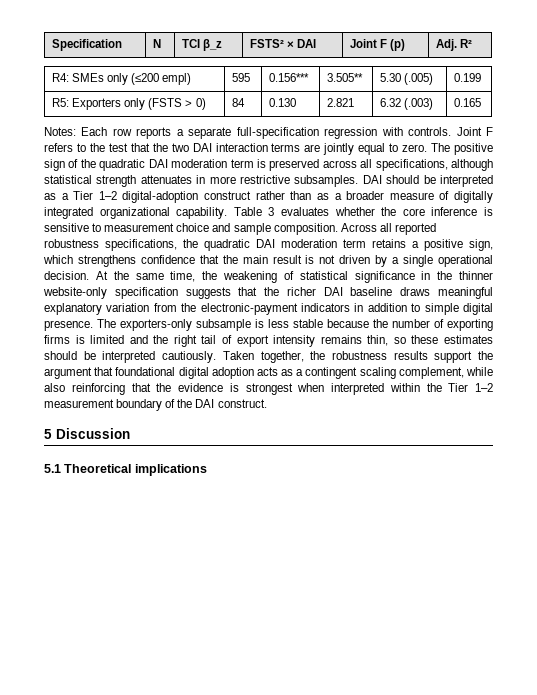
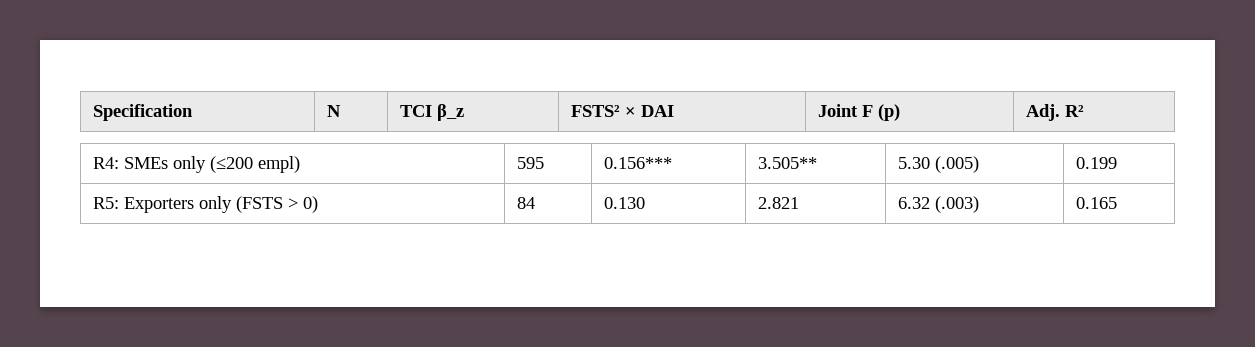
[44,127,493,139] [44,143,493,155] [44,159,493,171] [44,175,493,187] [44,191,494,203] [44,207,494,219] [44,223,436,235] [44,239,493,251] [43,255,493,267] [44,271,493,283] [43,287,493,299] [44,303,493,315] [44,319,493,331] [44,335,493,347] [44,351,493,363] [44,367,494,379] [44,383,493,395] [44,399,267,411] [44,428,130,439] [44,464,207,476] // Notes: Each row reports a separate full-specification regression with controls. Joint F refers to the test that the two DAI interaction terms are jointly equal to zero. The positive sign of the quadratic DAI moderation term is preserved across all specifications, although statistical strength attenuates in more restrictive subsamples. DAI should be interpreted as a Tier 1–2 digital-adoption construct rather than as a broader measure of digitally integrated organizational capability. Table 3 evaluates whether the core inference is sensitive to measurement choice and sample composition. Across all reported robustness specifications, the quadratic DAI moderation term retains a positive sign, which strengthens confidence that the main result is not driven by a single operational decision. At the same time, the weakening of statistical significance in the thinner website-only specification suggests that the richer DAI baseline draws meaningful explanatory variation from the electronic-payment indicators in addition to simple digital presence. The exporters-only subsample is less stable because the number of exporting firms is limited and the right tail of export intensity remains thin, so these estimates should be interpreted cautiously. Taken together, the robustness results support the argument that foundational digital adoption acts as a contingent scaling complement, while also reinforcing that the evidence is strongest when interpreted within the Tier 1–2 measurement boundary of the DAI construct. // 5 Discussion // 5.1 Theoretical implications -> (1117, 203) none

